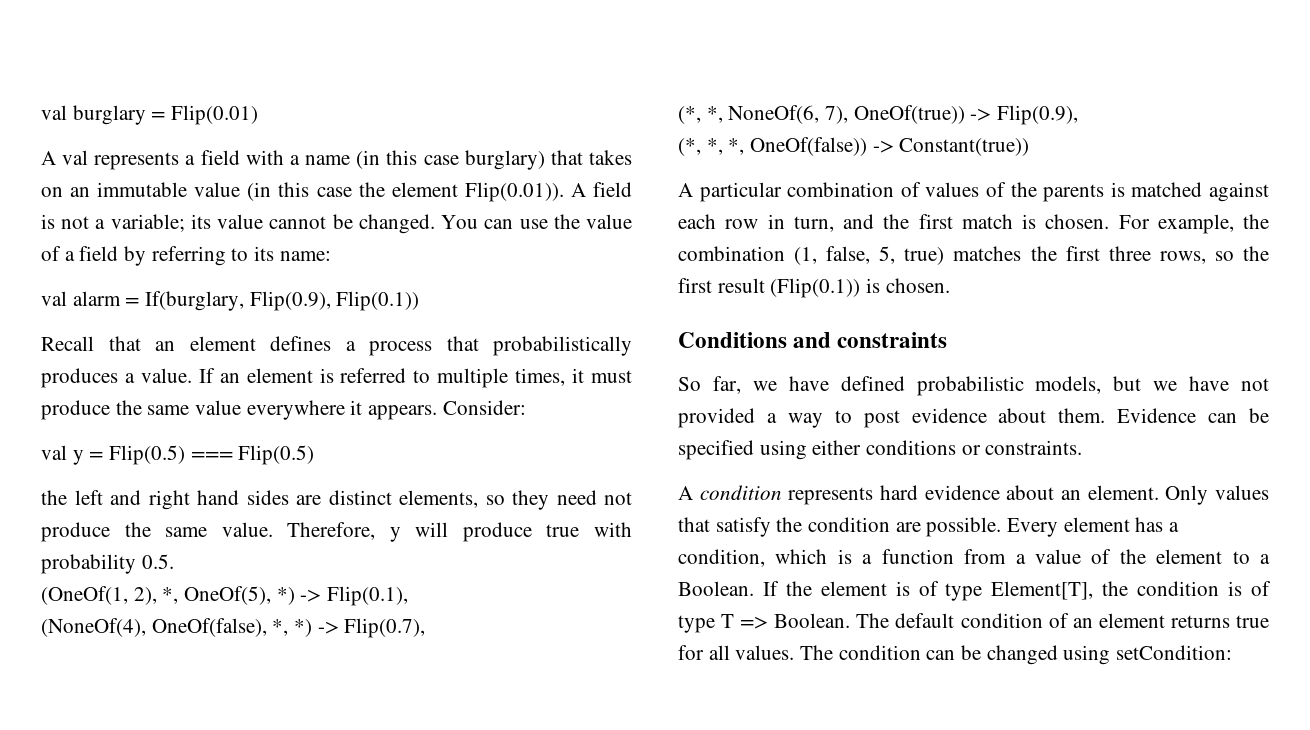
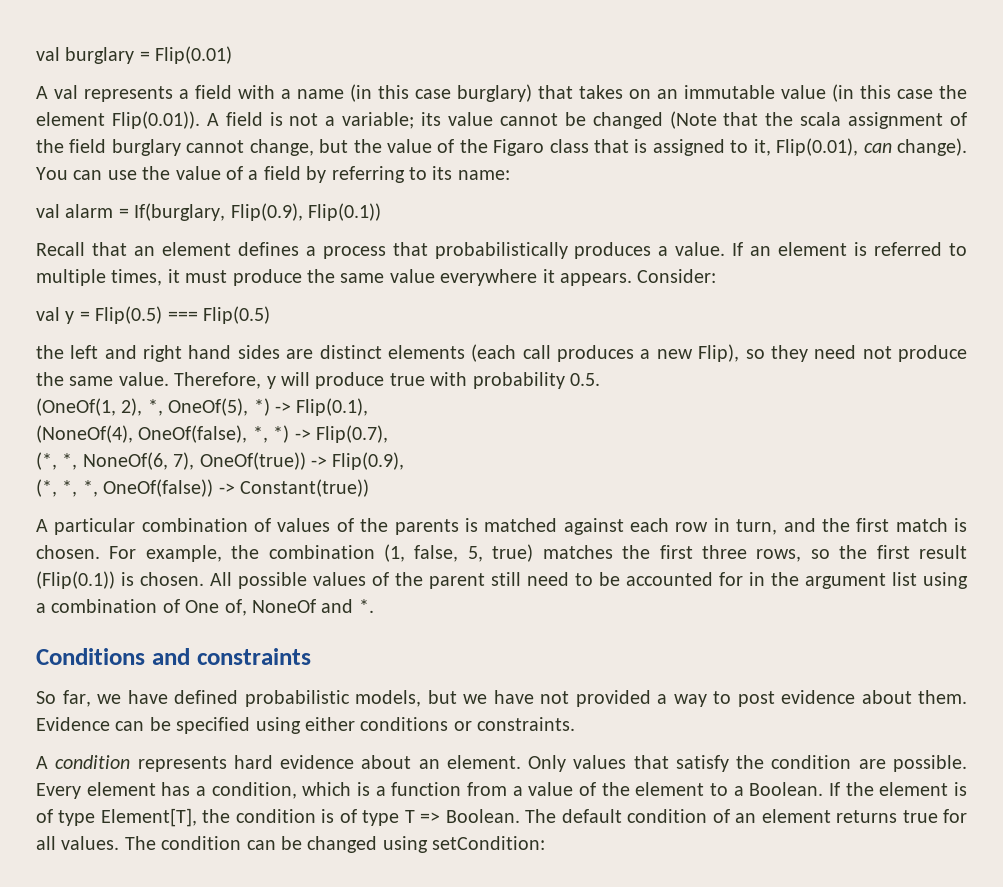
[358,214,435,234] changed. -> [592,111,968,129] [36,138,968,156] changed (Note that the scala assignment of the field burglary cannot change, but the value of the Figaro class that is assigned to it, Flip(0.01), can change).
[399,490,478,508] elements, -> [387,344,740,362] elements (each call produces a new Flip),
(950, 285) none -> [210,572,968,589] [36,599,374,616] All possible values of the parent still need to be accounted for in the argument list using a combination of One of, NoneOf and *.

